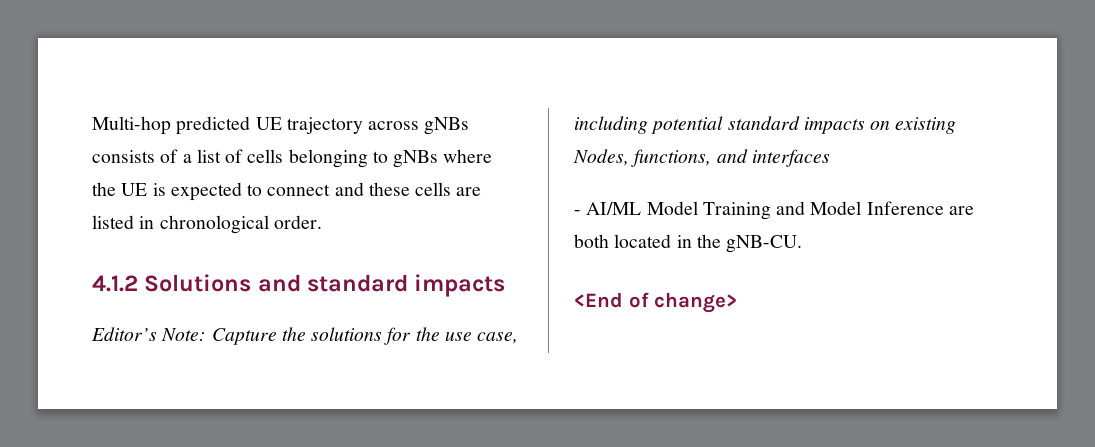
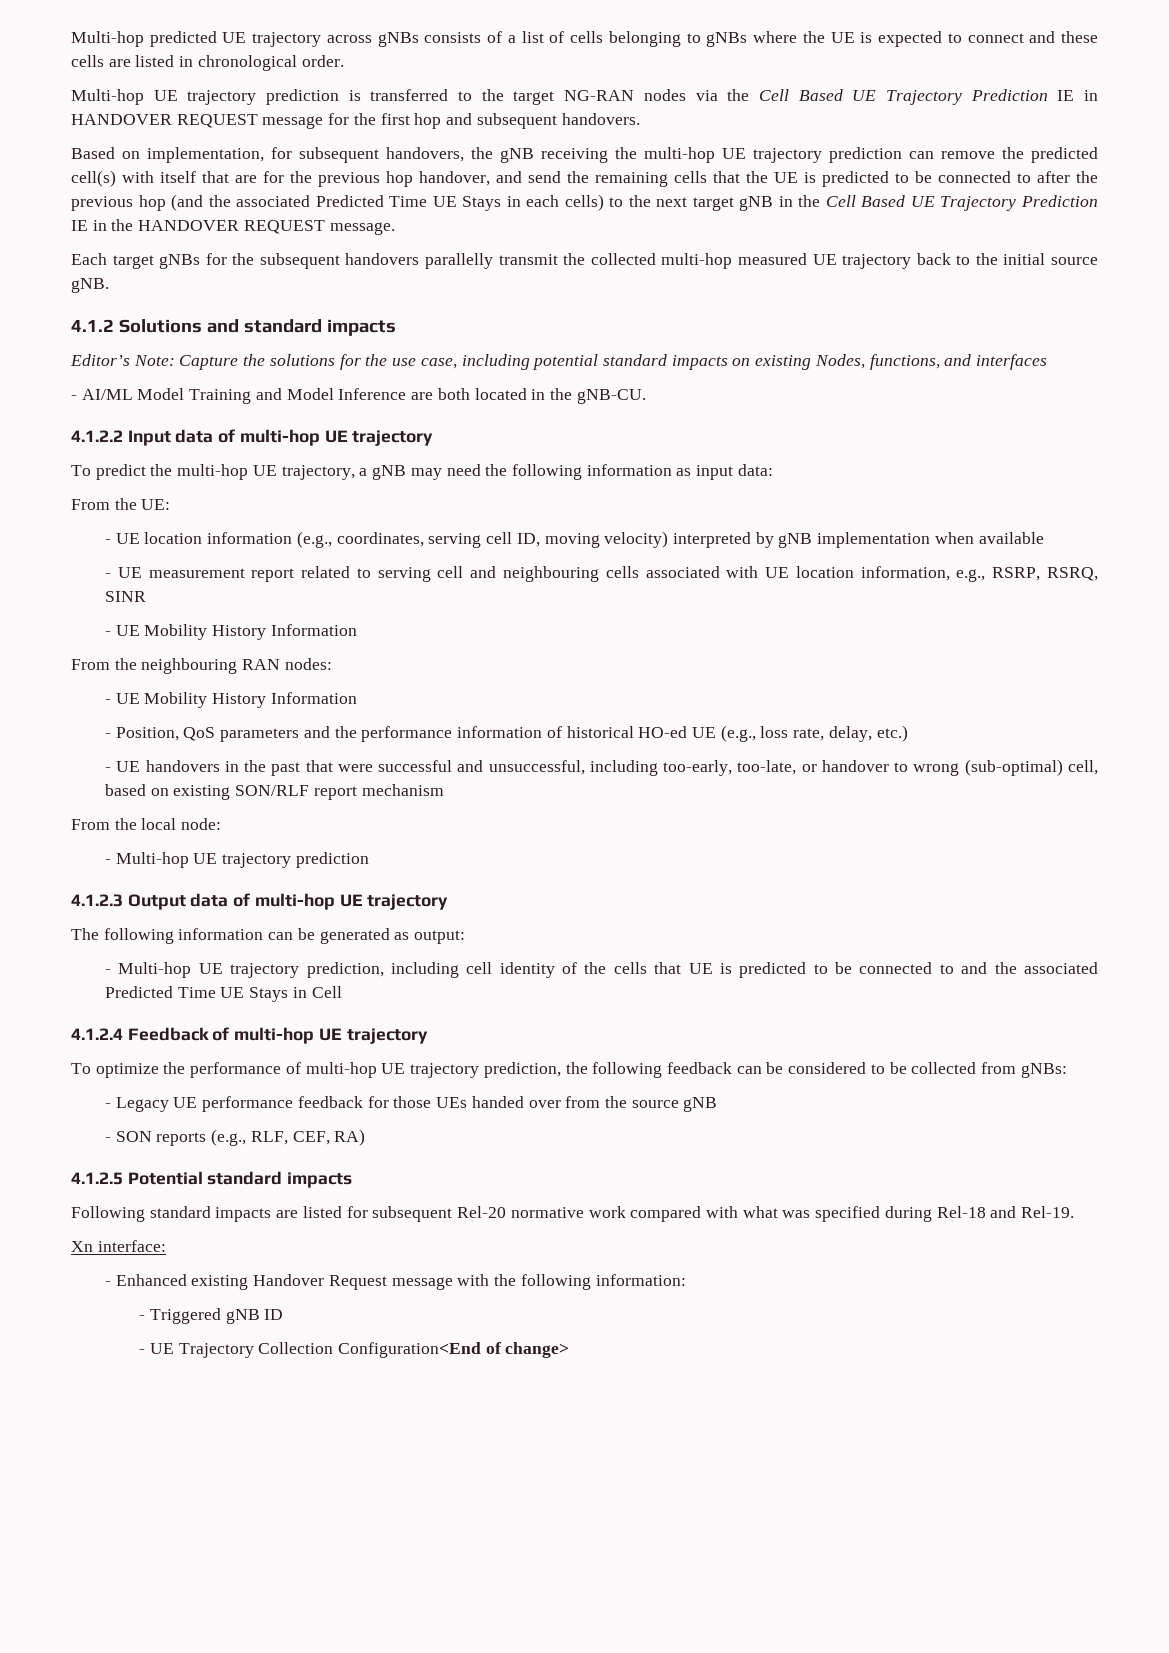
(322, 222) none -> [71,89,1099,105] [71,113,640,129] [71,147,1098,163] [71,170,1098,187] [71,194,1098,211] [71,219,395,235] [71,253,1098,269] [71,278,109,293] // Multi-hop UE trajectory prediction is transferred to the target NG-RAN nodes via the Cell Based UE Trajectory Prediction IE in HANDOVER REQUEST message for the first hop and subsequent handovers. // Based on implementation, for subsequent handovers, the gNB receiving the multi-hop UE trajectory prediction can remove the predicted cell(s) with itself that are for the previous hop handover, and send the remaining cells that the UE is predicted to be connected to after the previous hop (and the associated Predicted Time UE Stays in each cells) to the next target gNB in the Cell Based UE Trajectory Prediction IE in the HANDOVER REQUEST message. // Each target gNBs for the subsequent handovers parallelly transmit the collected multi-hop measured UE trajectory back to the initial source gNB.
[574,292,623,308] <End -> [71,429,434,446] [71,464,773,480] [71,498,171,510] [105,531,1044,548] [105,566,1098,582] [105,591,147,602] [105,624,357,640] [71,658,332,674] [105,692,357,708] [105,725,908,742] [105,759,1098,776] [105,784,444,800] [71,818,222,830] [105,852,369,868] [71,893,449,910] [71,928,466,944] [105,962,1099,978] [105,986,342,1002] [71,1027,428,1044] [71,1062,1067,1078] [105,1096,718,1112] [105,1129,366,1146] [71,1171,353,1188] [71,1206,1075,1222] [71,1240,166,1252] [105,1274,686,1290] [139,1308,284,1324] [139,1342,481,1358] 4.1.2.2 Input data of multi-hop UE trajectory // To predict the multi-hop UE trajectory, a gNB may need the following information as input data: // From the UE: // - UE location information (e.g., coordinates, serving cell ID, moving velocity) interpreted by gNB implementation when available // - UE measurement report related to serving cell and neighbouring cells associated with UE location information, e.g., RSRP, RSRQ, SINR // - UE Mobility History Information // From the neighbouring RAN nodes: // - UE Mobility History Information // - Position, QoS parameters and the performance information of historical HO-ed UE (e.g., loss rate, delay, etc.) // - UE handovers in the past that were successful and unsuccessful, including too-early, too-late, or handover to wrong (sub-optimal) cell, based on existing SON/RLF report mechanism // From the local node: // - Multi-hop UE trajectory prediction // 4.1.2.3 Output data of multi-hop UE trajectory // The following information can be generated as output: // - Multi-hop UE trajectory prediction, including cell identity of the cells that UE is predicted to be connected to and the associated Predicted Time UE Stays in Cell // 4.1.2.4 Feedback of multi-hop UE trajectory // To optimize the performance of multi-hop UE trajectory prediction, the following feedback can be considered to be collected from gNBs: // - Legacy UE performance feedback for those UEs handed over from the source gNB // - SON reports (e.g., RLF, CEF, RA) // 4.1.2.5 Potential standard impacts // Following standard impacts are listed for subsequent Rel-20 normative work compared with what was specified during Rel-18 and Rel-19. // Xn interface: // - Enhanced existing Handover Request message with the following information: // - Triggered gNB ID // - UE Trajectory Collection Configuration<End

